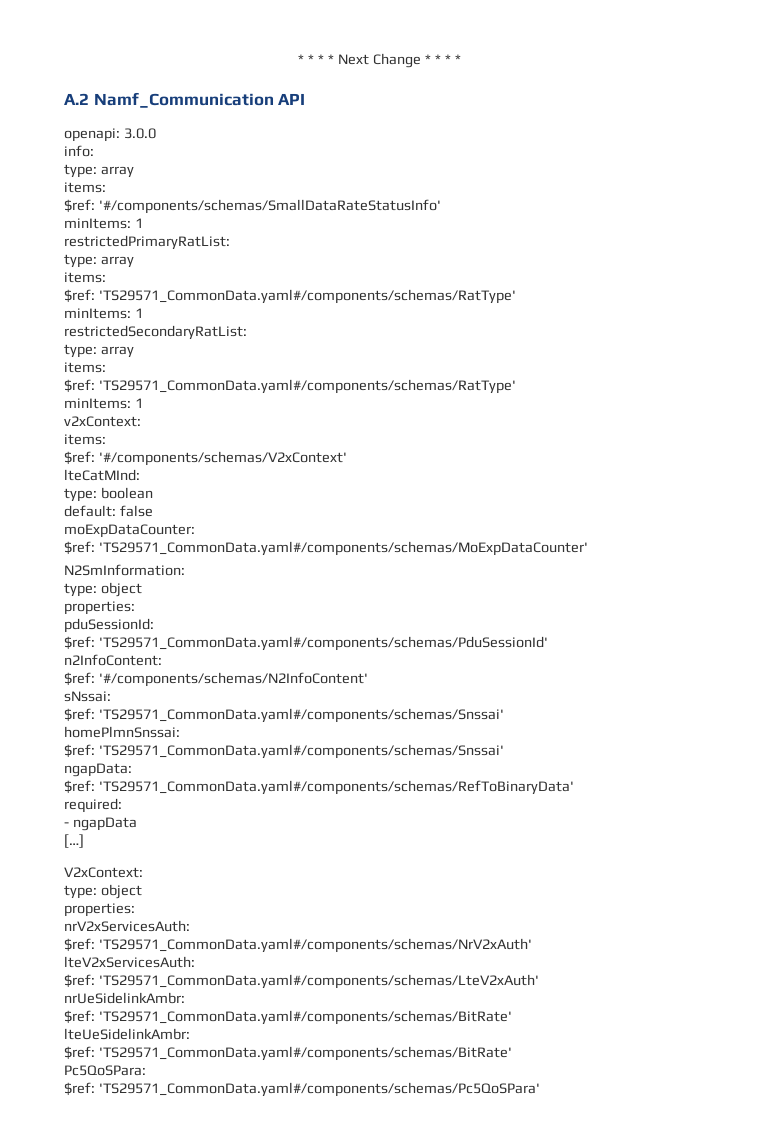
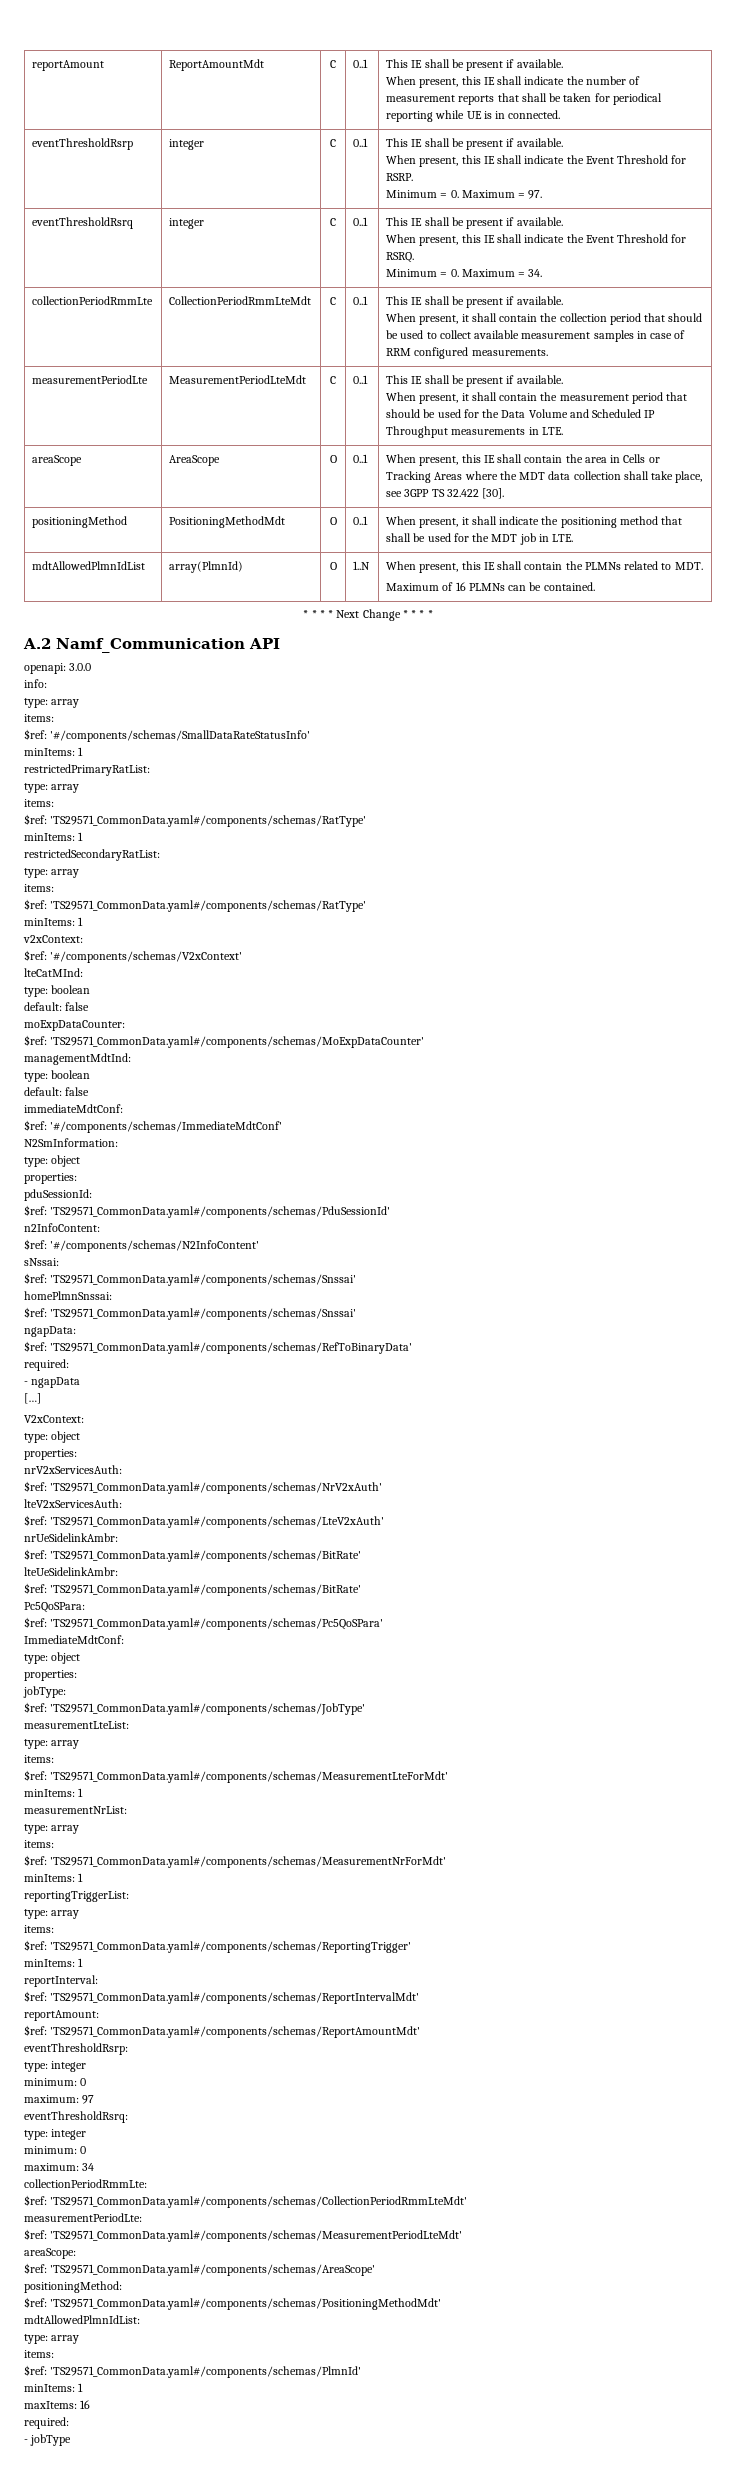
(298, 59) none -> [32,60,105,71] [169,59,265,71] [330,60,336,68] [353,59,369,68] [386,59,563,71] [386,76,641,88] [386,93,662,105] [386,110,561,122] [32,138,134,150] [169,139,205,150] [330,139,336,147] [353,138,369,147] [386,138,563,150] [386,155,687,167] [386,173,414,181] [386,190,543,199] [32,217,134,229] [169,218,205,229] [330,218,336,226] [353,217,369,226] [386,217,563,229] [386,234,687,246] [386,252,415,263] [386,269,543,277] [32,296,154,305] [169,296,312,305] [330,297,336,305] [353,296,369,305] [386,296,563,308] [386,313,703,325] [386,330,686,342] [386,347,548,359] [32,375,149,384] [169,375,307,384] [330,376,336,384] [353,375,369,384] [386,375,563,387] [386,392,688,404] [386,409,656,418] [386,426,563,438] [32,455,83,466] [169,455,221,466] [329,455,337,463] [353,454,369,463] [386,454,660,466] [386,471,703,483] [386,488,505,499] [32,516,128,528] [169,516,286,528] [329,517,337,525] [353,516,369,525] [386,516,683,528] [386,533,574,545] [32,561,146,570] [169,561,244,573] [329,562,337,570] [353,561,371,570] [386,561,703,573] [386,582,595,591] reportAmount | ReportAmountMdt | C | 0..1 | This IE shall be present if available. // When present, this IE shall indicate the number of measurement reports that shall be taken for periodical reporting while UE is in connected. // eventThresholdRsrp | integer | C | 0..1 | This IE shall be present if available. // When present, this IE shall indicate the Event Threshold for RSRP. // Minimum = 0. Maximum = 97. // eventThresholdRsrq | integer | C | 0..1 | This IE shall be present if available. // When present, this IE shall indicate the Event Threshold for RSRQ. // Minimum = 0. Maximum = 34. // collectionPeriodRmmLte | CollectionPeriodRmmLteMdt | C | 0..1 | This IE shall be present if available. // When present, it shall contain the collection period that should be used to collect available measurement samples in case of RRM configured measurements. // measurementPeriodLte | MeasurementPeriodLteMdt | C | 0..1 | This IE shall be present if available. // When present, it shall contain the measurement period that should be used for the Data Volume and Scheduled IP Throughput measurements in LTE. // areaScope | AreaScope | O | 0..1 | When present, this IE shall contain the area in Cells or Tracking Areas where the MDT data collection shall take place, see 3GPP TS 32.422 [30]. // positioningMethod | PositioningMethodMdt | O | 0..1 | When present, it shall indicate the positioning method that shall be used for the MDT job in LTE. // mdtAllowedPlmnIdList | array(PlmnId) | O | 1..N | When present, this IE shall contain the PLMNs related to MDT. // Maximum of 16 PLMNs can be contained. //
[64,434,106,445] // items: -> (83, 939) none
(588, 548) none -> [24,1053,131,1065] [24,1070,91,1082] [24,1087,90,1096] [24,1104,123,1113] [24,1120,283,1133] // managementMdtInd: // type: boolean // default: false // immediateMdtConf: // $ref: '#/components/schemas/ImmediateMdtConf'
(540, 1089) none -> [24,1635,124,1644] [24,1652,81,1664] [24,1670,77,1681] [23,1686,66,1698] [24,1702,366,1715] [24,1721,129,1729] [24,1739,80,1749] [24,1755,54,1763] [24,1770,449,1783] [24,1788,84,1797] [24,1806,127,1814] [24,1824,80,1834] [24,1840,54,1848] [24,1855,447,1868] [24,1873,84,1882] [24,1891,129,1902] [24,1909,80,1919] [24,1925,54,1933] [24,1940,412,1953] [24,1958,84,1967] [24,1975,98,1987] [24,1991,420,2004] [24,2010,99,2021] [24,2025,421,2038] [24,2043,128,2055] [24,2061,87,2072] [24,2078,87,2086] [24,2095,95,2104] [24,2111,128,2123] [24,2129,87,2140] [24,2146,87,2154] [24,2163,95,2171] [24,2179,147,2188] [24,2195,468,2208] [24,2213,142,2222] [24,2229,463,2242] [24,2248,76,2259] [24,2263,376,2276] [24,2281,122,2293] [24,2297,442,2310] [24,2315,140,2324] [24,2334,80,2344] [24,2350,54,2358] [24,2365,362,2378] [24,2383,84,2392] [24,2400,91,2409] [24,2417,69,2429] [24,2434,72,2446] // ImmediateMdtConf: // type: object // properties: // jobType: // $ref: 'TS29571_CommonData.yaml#/components/schemas/JobType' // measurementLteList: // type: array // items: // $ref: 'TS29571_CommonData.yaml#/components/schemas/MeasurementLteForMdt' // minItems: 1 // measurementNrList: // type: array // items: // $ref: 'TS29571_CommonData.yaml#/components/schemas/MeasurementNrForMdt' // minItems: 1 // reportingTriggerList: // type: array // items: // $ref: 'TS29571_CommonData.yaml#/components/schemas/ReportingTrigger' // minItems: 1 // reportInterval: // $ref: 'TS29571_CommonData.yaml#/components/schemas/ReportIntervalMdt' // reportAmount: // $ref: 'TS29571_CommonData.yaml#/components/schemas/ReportAmountMdt' // eventThresholdRsrp: // type: integer // minimum: 0 // maximum: 97 // eventThresholdRsrq: // type: integer // minimum: 0 // maximum: 34 // collectionPeriodRmmLte: // $ref: 'TS29571_CommonData.yaml#/components/schemas/CollectionPeriodRmmLteMdt' // measurementPeriodLte: // $ref: 'TS29571_CommonData.yaml#/components/schemas/MeasurementPeriodLteMdt' // areaScope: // $ref: 'TS29571_CommonData.yaml#/components/schemas/AreaScope' // positioningMethod: // $ref: 'TS29571_CommonData.yaml#/components/schemas/PositioningMethodMdt' // mdtAllowedPlmnIdList: // type: array // items: // $ref: 'TS29571_CommonData.yaml#/components/schemas/PlmnId' // minItems: 1 // maxItems: 16 // required: // - jobType

